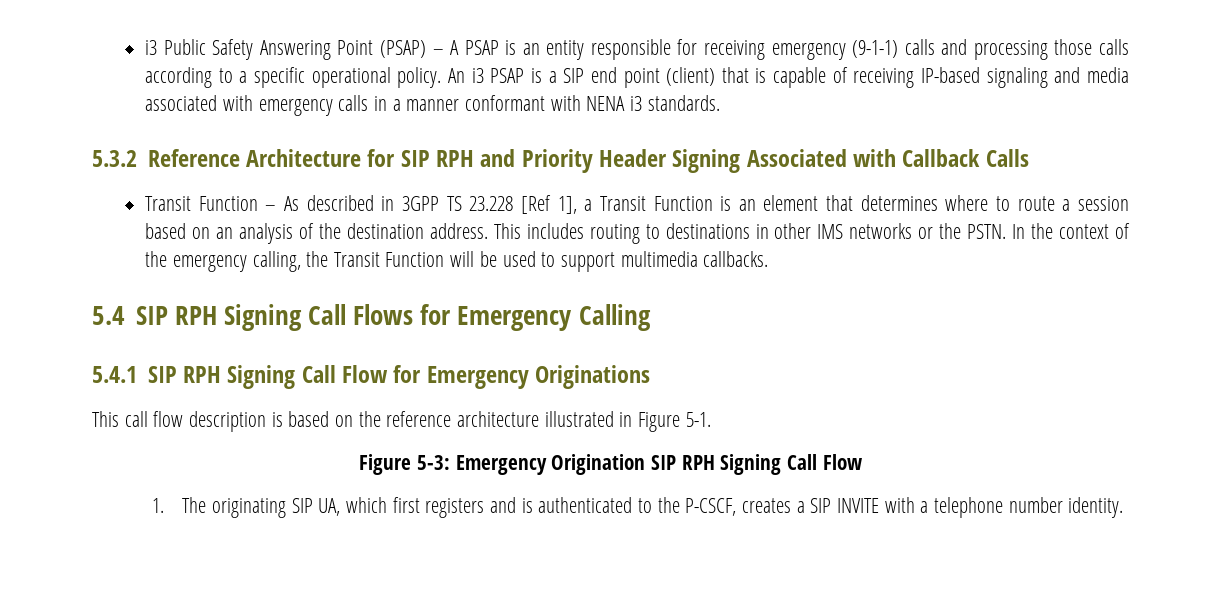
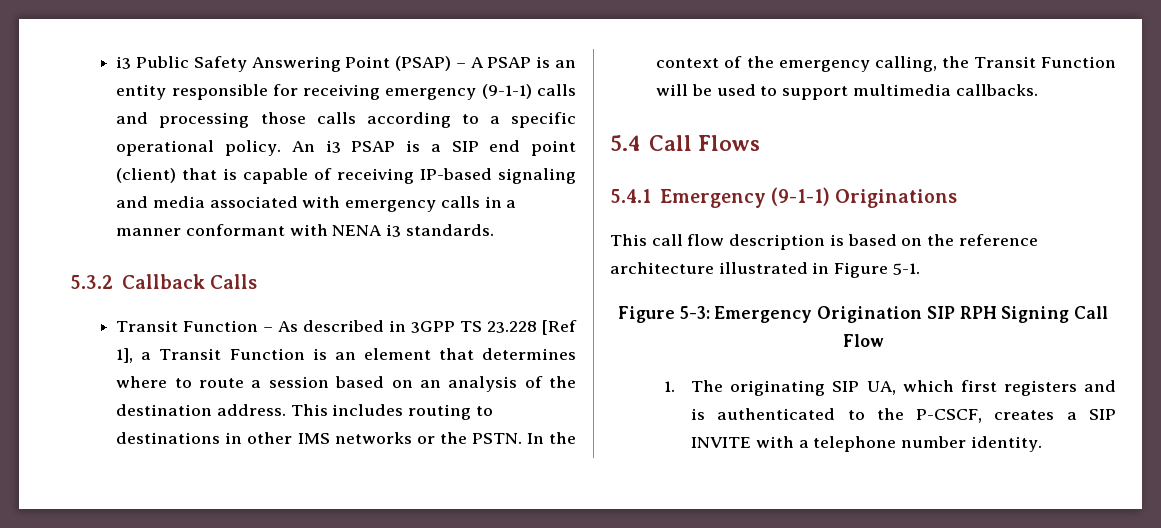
[147,149,896,173] Reference Architecture for SIP RPH and Priority Header Signing Associated with -> (113, 282) none
[135,304,302,331] SIP RPH Signing -> (640, 143) none
[420,304,651,331] [92,365,529,389] for Emergency Calling // 5.4.1 SIP RPH Signing Call Flow for Emergency -> [610,187,831,208] // 5.4.1 Emergency (9-1-1)

